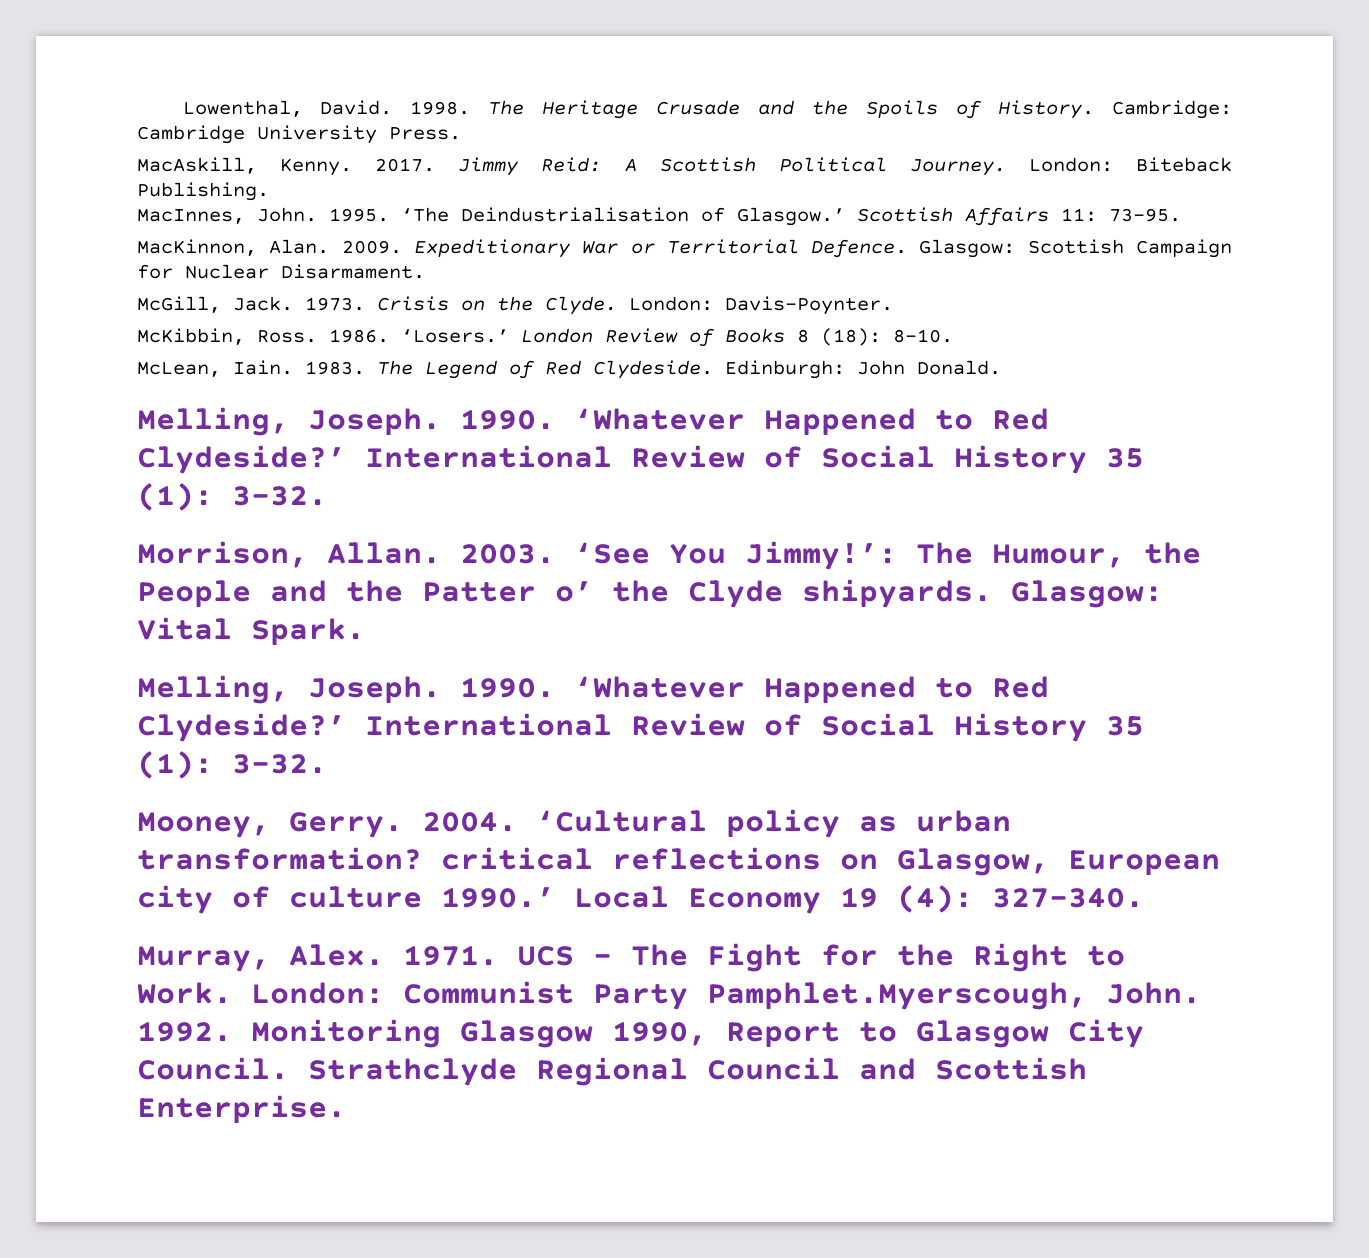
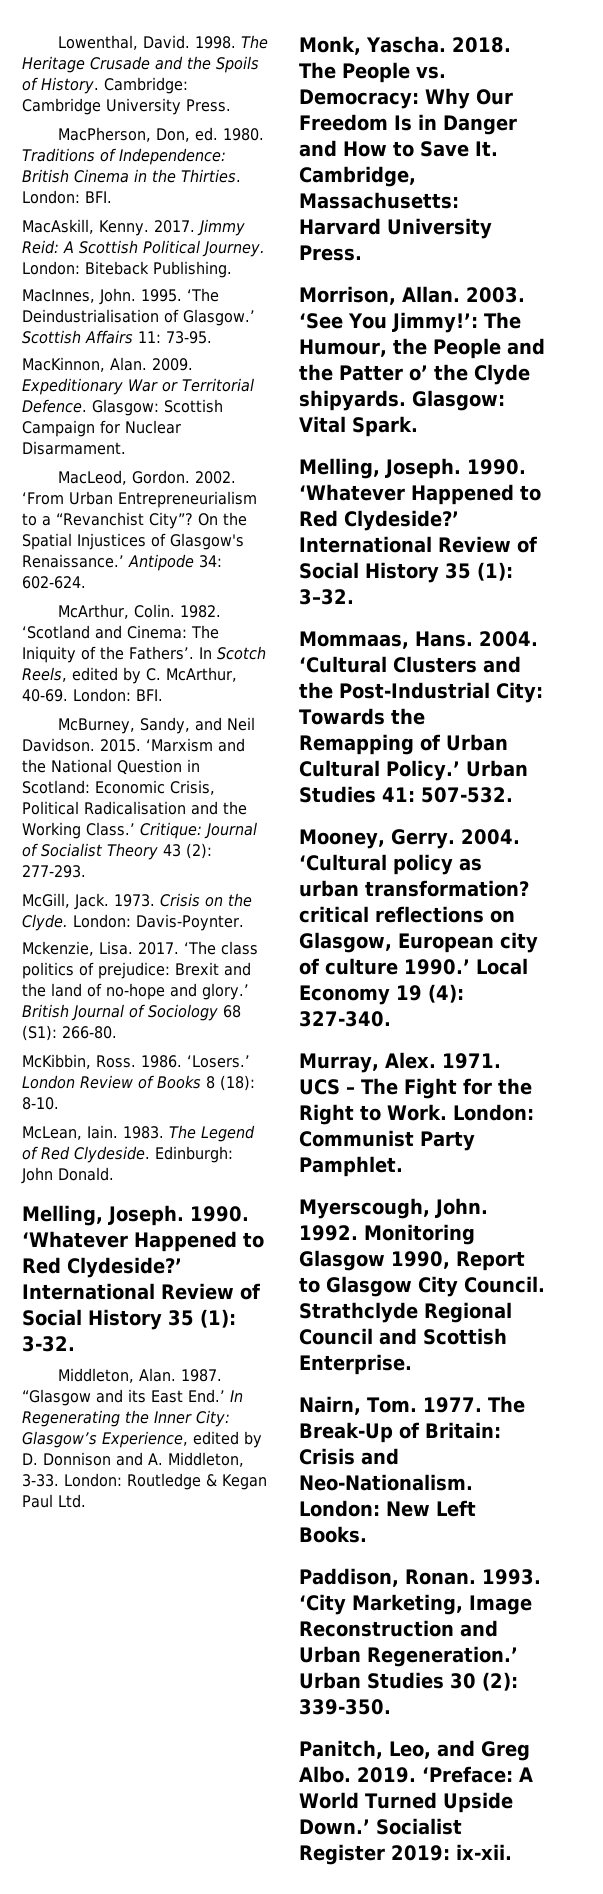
(461, 133) none -> [57,127,264,142] [22,148,226,165] [22,169,241,183] [22,190,112,204] // MacPherson, Don, ed. 1980. Traditions of Independence: British Cinema in the Thirties. London: BFI.
(425, 271) none -> [57,470,236,485] [22,491,257,508] [22,512,247,529] [22,533,244,550] [22,554,222,571] [22,576,86,589] [57,604,221,619] [22,625,219,639] [22,646,266,663] [22,667,237,684] [22,688,163,702] [57,717,255,734] [22,738,245,752] [22,759,200,775] [22,780,215,795] [22,801,247,815] [22,822,257,839] [22,843,212,860] [22,865,86,878] // MacLeod, Gordon. 2002. ‘From Urban Entrepreneurialism to a “Revanchist City”? On the Spatial Injustices of Glasgow's Renaissance.’ Antipode 34: 602-624. // McArthur, Colin. 1982. ‘Scotland and Cinema: The Iniquity of the Fathers’. In Scotch Reels, edited by C. McArthur, 40-69. London: BFI. // McBurney, Sandy, and Neil Davidson. 2015. ‘Marxism and the National Question in Scotland: Economic Crisis, Political Radicalisation and the Working Class.’ Critique: Journal of Socialist Theory 43 (2): 277-293.
(893, 305) none -> [22,941,258,956] [22,962,251,979] [22,983,249,1000] [22,1004,241,1021] [22,1025,117,1041] // Mckenzie, Lisa. 2017. ‘The class politics of prejudice: Brexit and the land of no-hope and glory.’ British Journal of Sociology 68 (S1): 266-80.
(327, 496) none -> [57,1368,222,1383] [22,1389,243,1406] [22,1410,230,1427] [22,1431,262,1448] [22,1452,244,1467] [22,1473,267,1490] [22,1494,86,1508] [299,36,511,55] [299,62,446,83] [299,88,513,109] [299,114,517,135] [299,140,498,157] [299,166,416,187] [299,192,459,209] [299,218,492,239] [299,245,362,261] // Middleton, Alan. 1987. “Glasgow and its East End.’ In Regenerating the Inner City: Glasgow’s Experience, edited by D. Donnison and A. Middleton, 3-33. London: Routledge & Kegan Paul Ltd. // Monk, Yascha. 2018. The People vs. Democracy: Why Our Freedom Is in Danger and How to Save It. Cambridge, Massachusetts: Harvard University Press.
(327, 764) none -> [299,631,538,649] [299,656,521,673] [299,682,543,703] [299,708,425,725] [299,734,508,755] [299,760,528,781] [299,786,513,803] // Mommaas, Hans. 2004. ‘Cultural Clusters and the Post-Industrial City: Towards the Remapping of Urban Cultural Policy.’ Urban Studies 41: 507-532.
[707,982,1087,1010] Pamphlet.Myerscough, -> [299,1156,403,1177] [299,1198,430,1219] Pamphlet. // Myerscough,
(346, 1109) none -> [299,1396,525,1415] [299,1422,501,1443] [299,1448,399,1465] [299,1474,473,1491] [299,1500,476,1517] [299,1526,367,1543] [299,1568,541,1587] [299,1594,532,1615] [299,1620,498,1637] [299,1646,518,1667] [299,1672,518,1691] [299,1699,391,1715] [299,1740,530,1761] [299,1766,533,1783] [299,1792,513,1813] [299,1818,462,1835] [299,1844,512,1865] // Nairn, Tom. 1977. The Break-Up of Britain: Crisis and Neo-Nationalism. London: New Left Books. // Paddison, Ronan. 1993. ‘City Marketing, Image Reconstruction and Urban Regeneration.’ Urban Studies 30 (2): 339-350. // Panitch, Leo, and Greg Albo. 2019. ‘Preface: A World Turned Upside Down.’ Socialist Register 2019: ix-xii.

